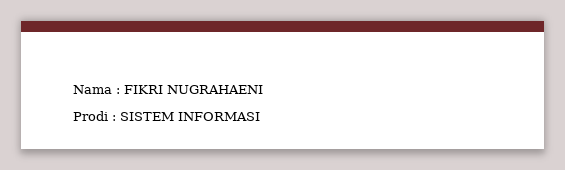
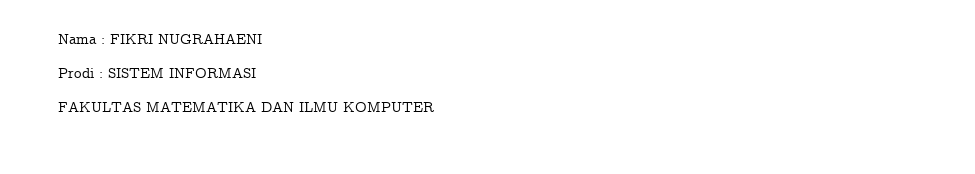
(260, 116) none -> [58,101,434,112] // FAKULTAS MATEMATIKA DAN ILMU KOMPUTER

